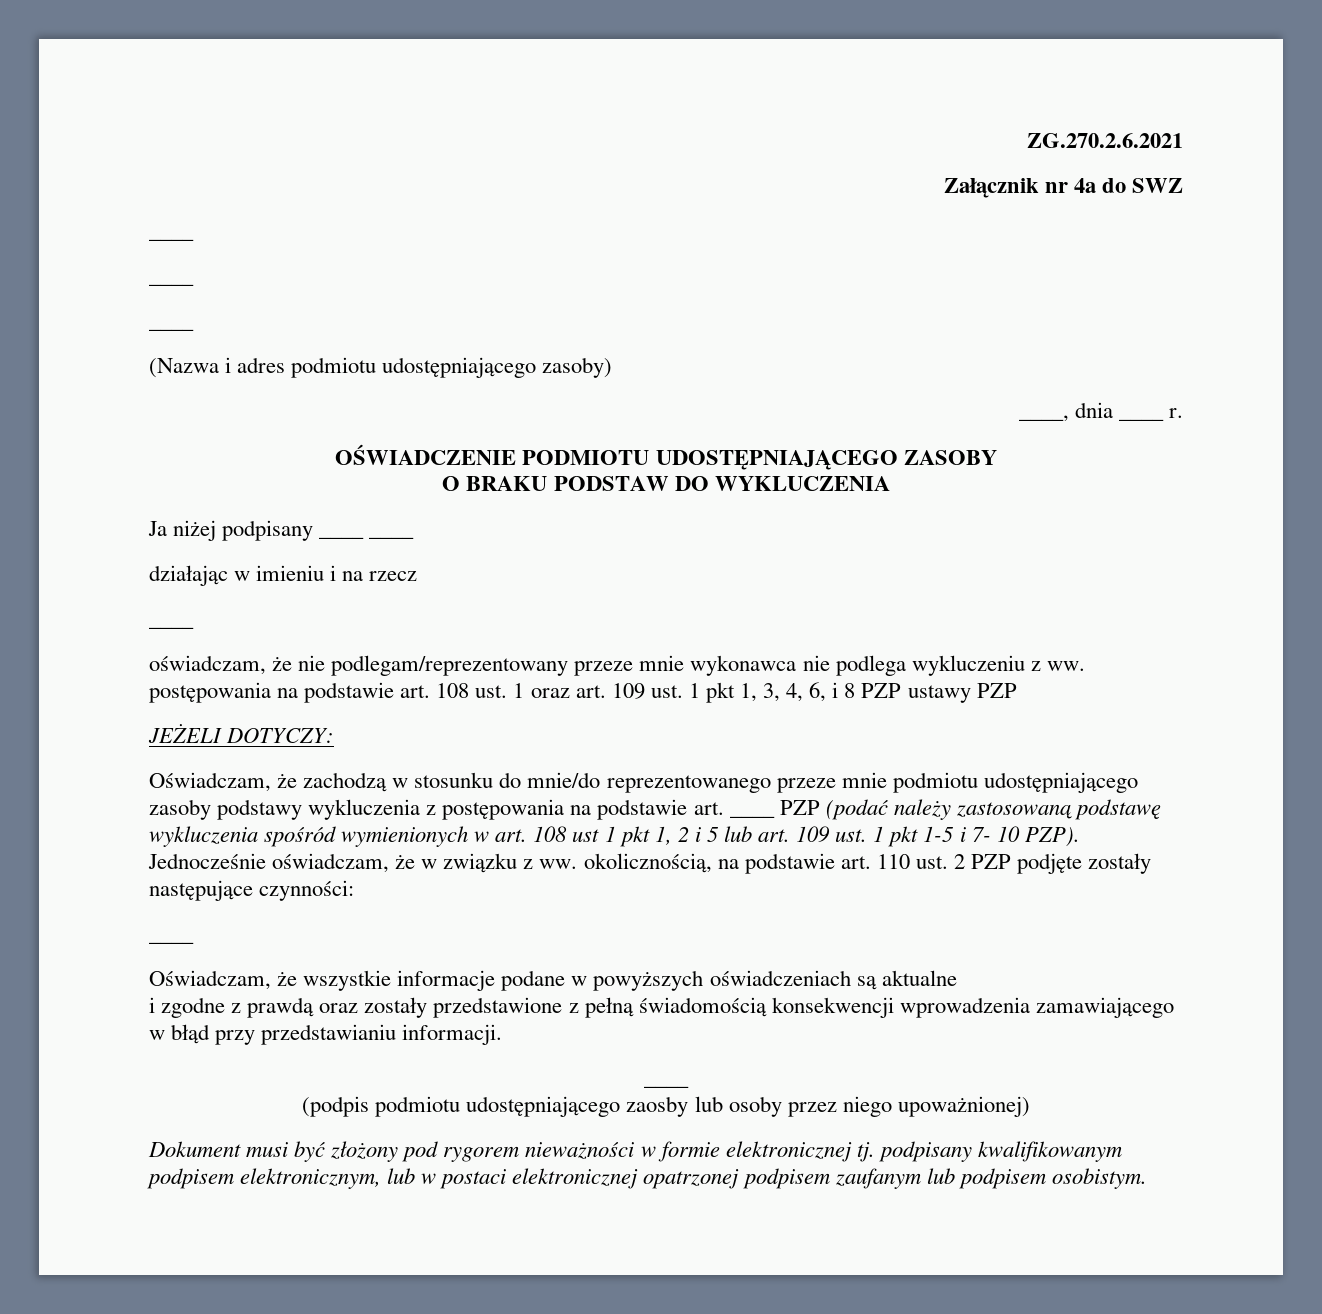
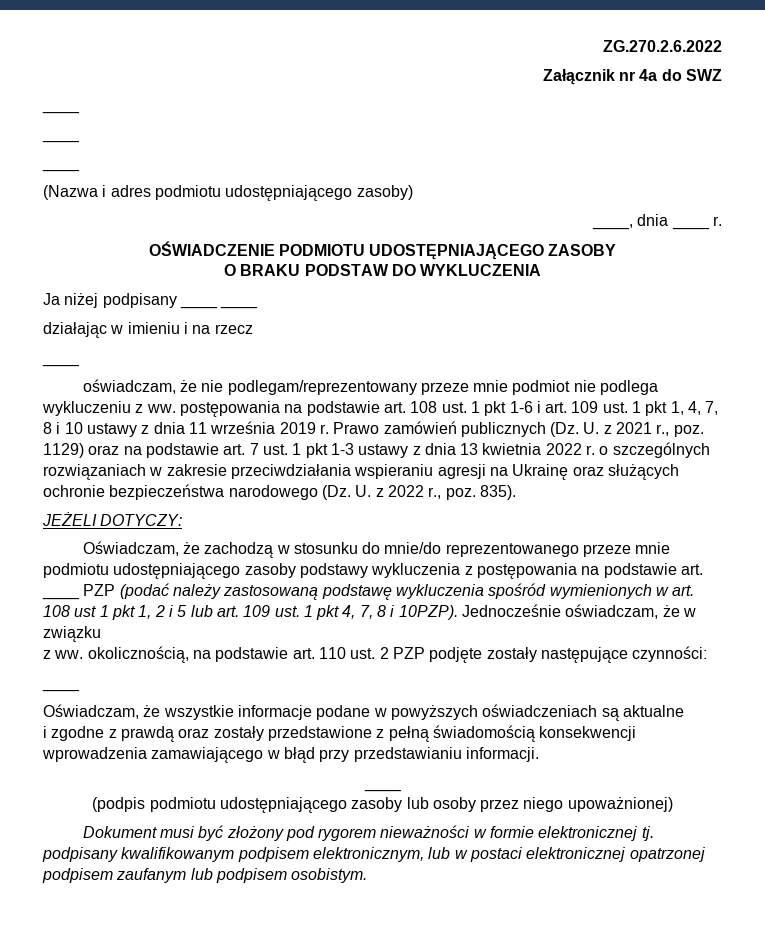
[1027,133,1183,148] ZG.270.2.6.2021 -> [603,40,722,52] ZG.270.2.6.2022
[690,655,797,676] wykonawca -> [512,380,571,395] podmiot
[530,688,570,698] oraz -> [484,401,541,416] pkt 1-6 i
[763,682,1017,703] 3, 4, 6, i 8 PZP ustawy PZP -> [688,401,719,415] [43,421,704,437] [43,442,710,458] [43,464,679,480] [43,484,516,500] 4, 7, 8 i 10 ustawy z dnia 11 września 2019 r. Prawo zamówień publicznych (Dz. U. z 2021 r., poz. 1129) oraz na podstawie art. 7 ust. 1 pkt 1-3 ustawy z dnia 13 kwietnia 2022 r. o szczególnych rozwiązaniach w zakresie przeciwdziałania wspieraniu agresji na Ukrainę oraz służących ochronie bezpieczeństwa narodowego (Dz. U. z 2022 r., poz. 835).
[923,826,1080,847] 1-5 i 7- 10 PZP). -> [342,605,458,620] 4, 7, 8 i 10PZP).
(518, 863) none -> (101, 634) //
[626,1096,689,1117] zaosby -> [351,797,403,812] zasoby

